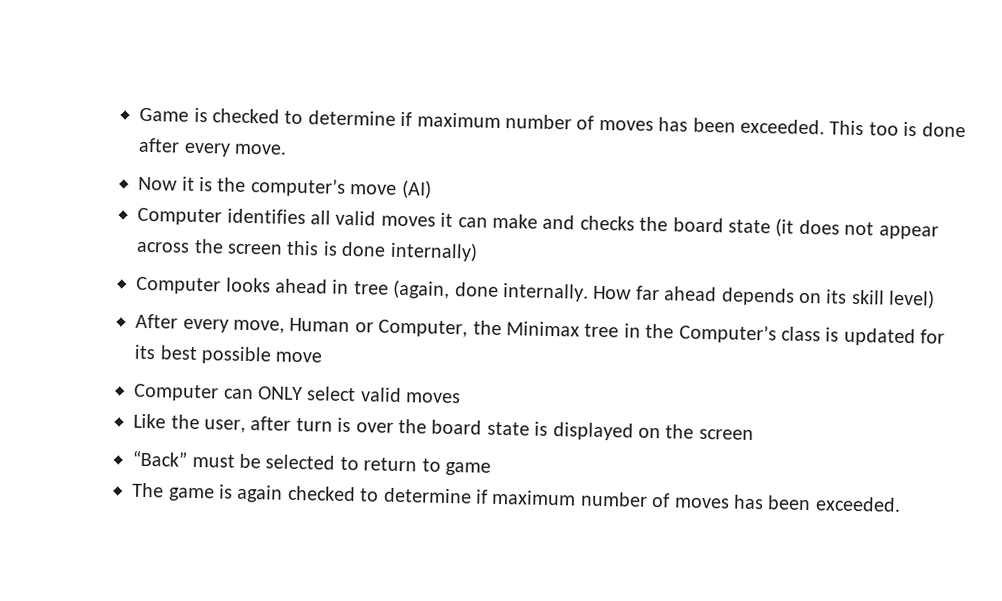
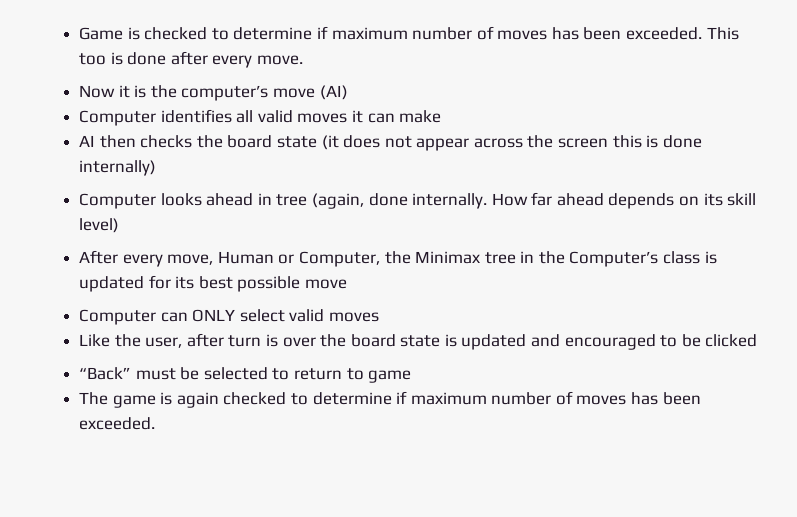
[542,214,576,230] and -> [78,135,136,148] // AI then
[552,422,754,441] displayed on the screen -> [461,334,758,350] updated and encouraged to be clicked

